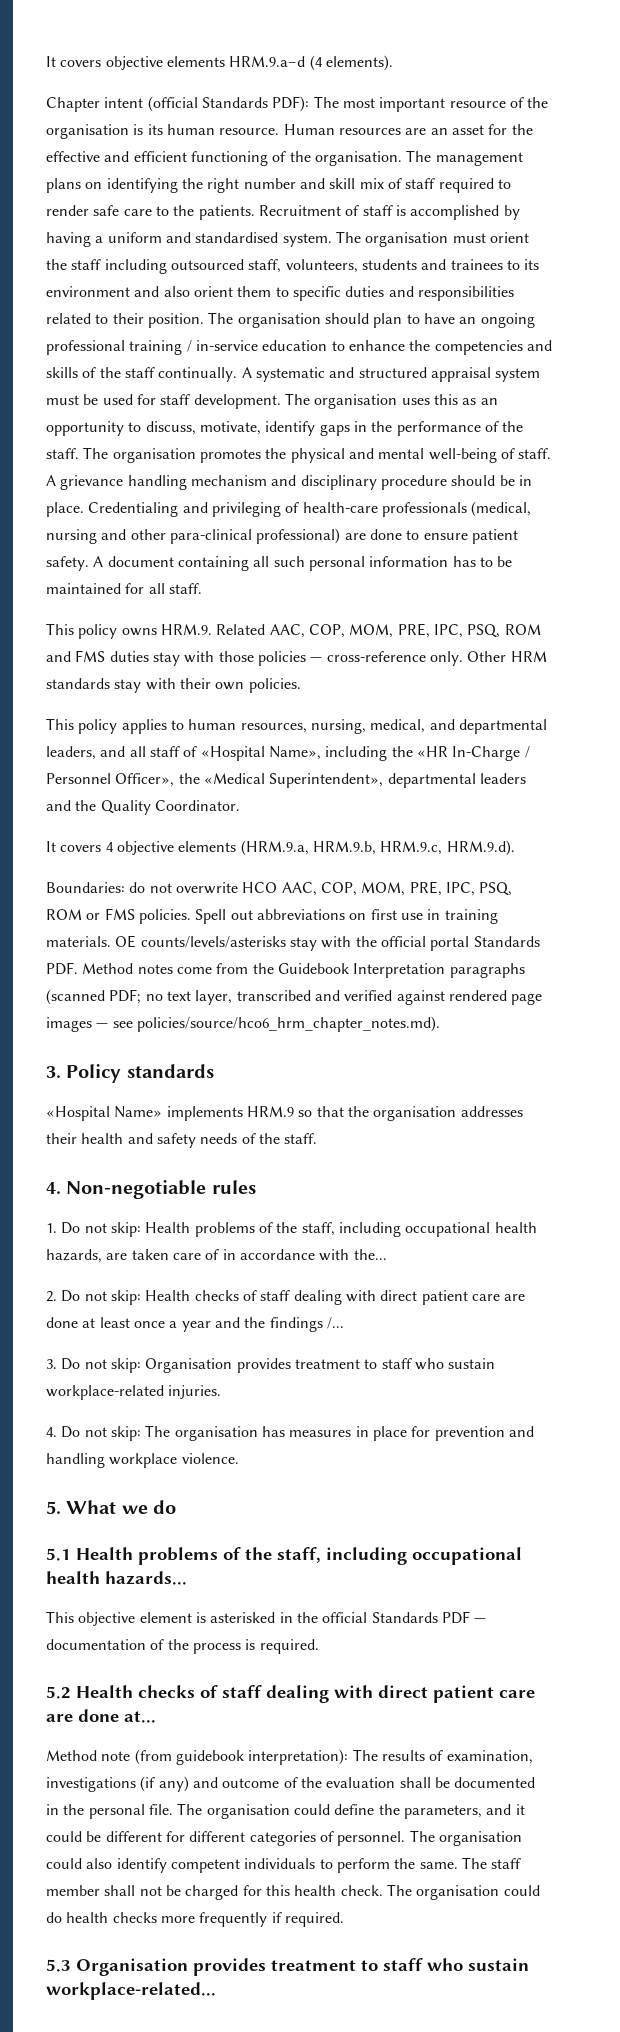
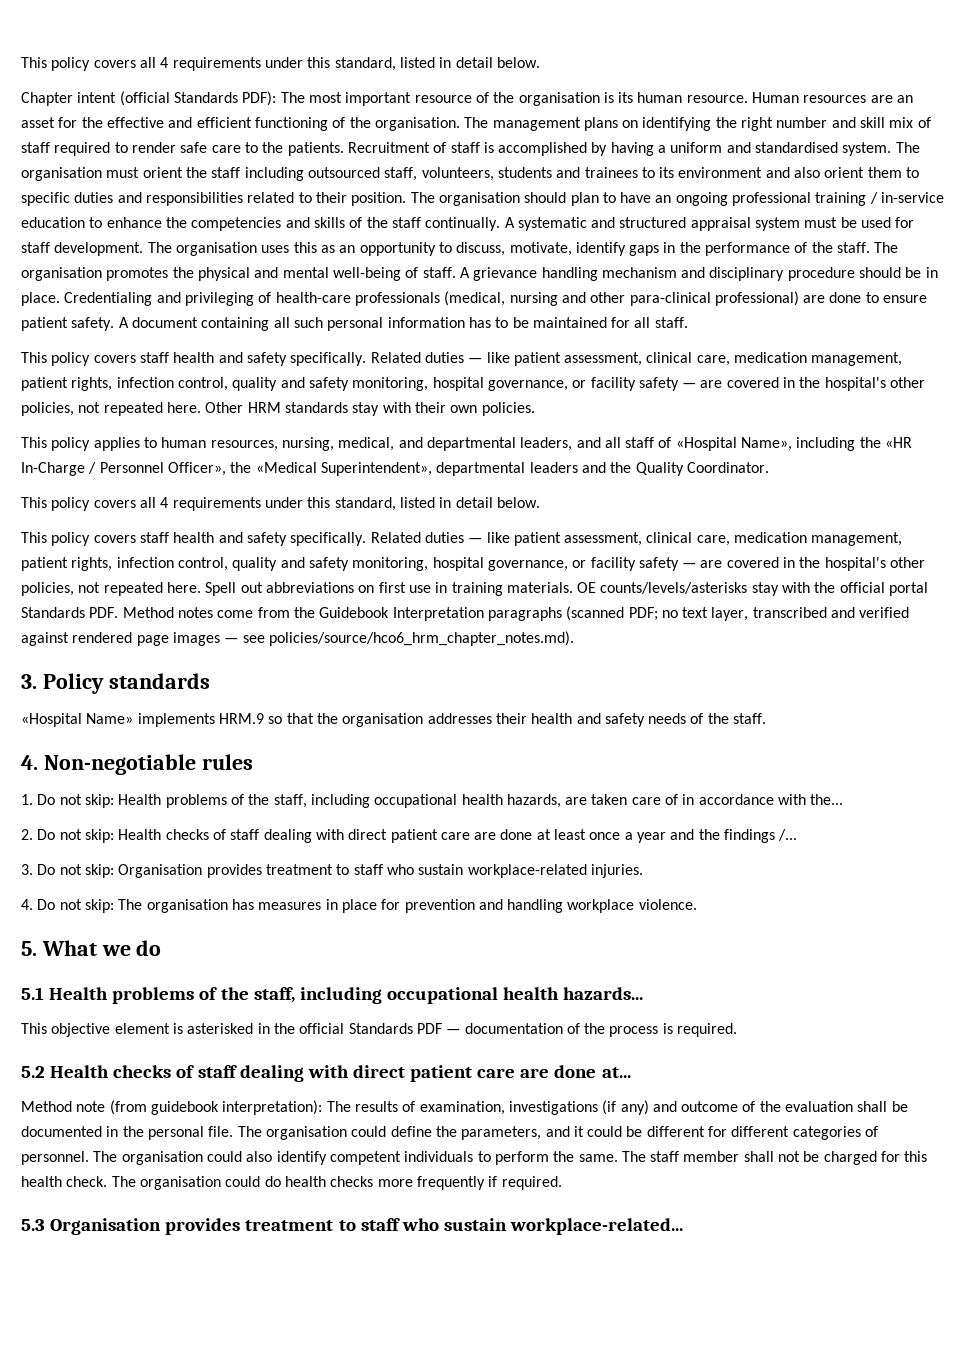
[46,55,393,71] It covers objective elements HRM.9.a–d (4 elements). -> [21,57,540,71] This policy covers all 4 requirements under this standard, listed in detail below.
[121,623,541,638] [46,650,463,666] owns HRM.9. Related AAC, COP, MOM, PRE, IPC, PSQ, ROM and FMS duties stay with those policies — cross-reference only. -> [93,352,903,366] [21,377,926,391] [21,402,201,416] covers staff health and safety specifically. Related duties — like patient assessment, clinical care, medication management, patient rights, infection control, quality and safety monitoring, hospital governance, or facility safety — are covered in the hospital's other policies, not repeated here.
[46,840,515,856] [46,881,513,896] [46,908,191,924] It covers 4 objective elements (HRM.9.a, HRM.9.b, HRM.9.c, HRM.9.d). // Boundaries: do not overwrite HCO AAC, COP, MOM, PRE, IPC, PSQ, ROM or FMS policies. -> [21,497,540,511] [21,532,903,546] [21,557,926,571] [21,582,201,596] This policy covers all 4 requirements under this standard, listed in detail below. // This policy covers staff health and safety specifically. Related duties — like patient assessment, clinical care, medication management, patient rights, infection control, quality and safety monitoring, hospital governance, or facility safety — are covered in the hospital's other policies, not repeated here.

